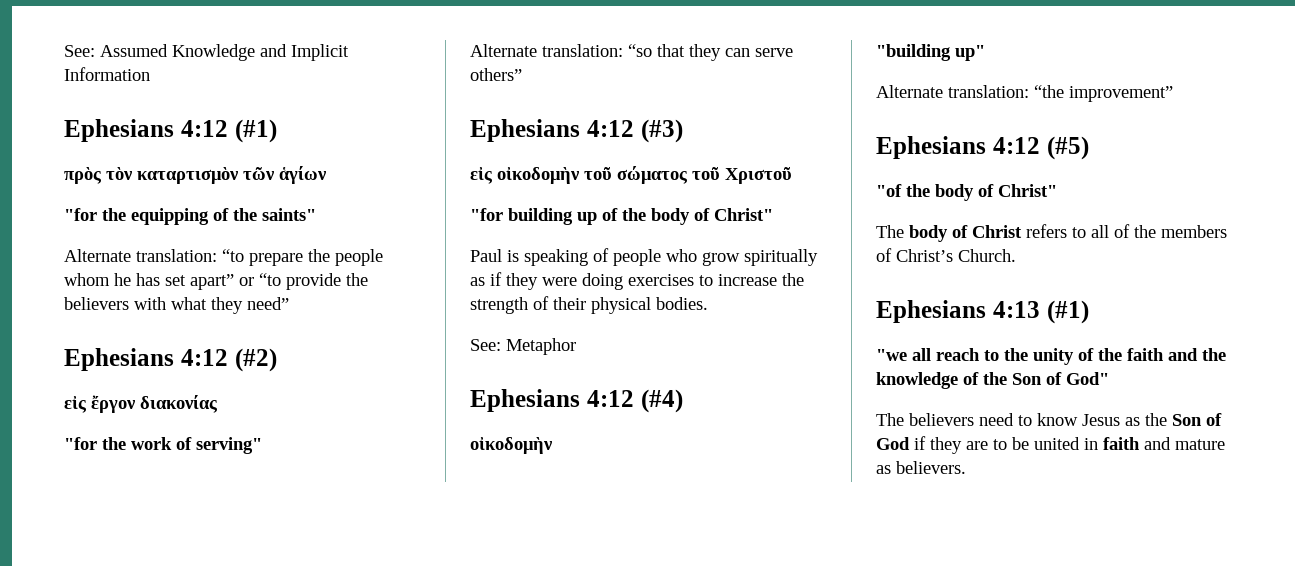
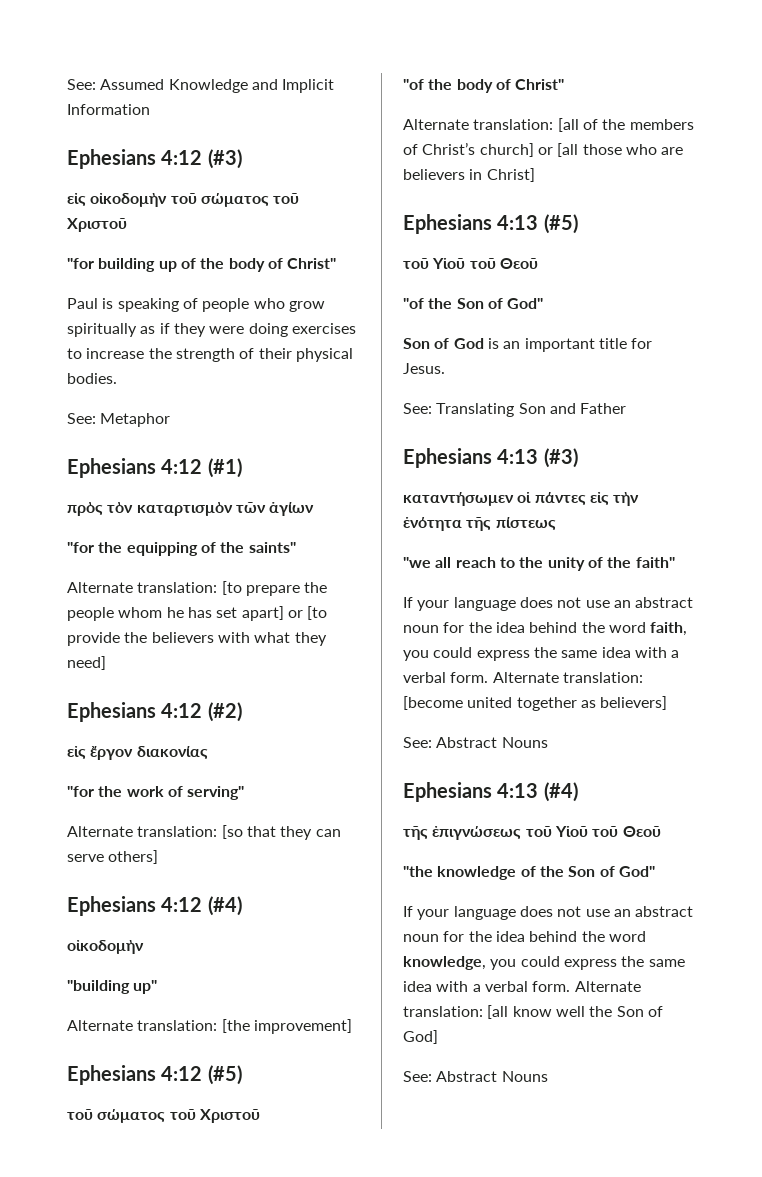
[64,119,277,143] [64,166,327,184] [64,208,316,225] [64,249,383,266] [64,273,368,290] [64,297,289,314] [64,348,277,372] [64,395,217,413] [64,437,262,454] [470,44,793,61] [470,68,522,81] // Ephesians 4:12 (#1) // πρὸς τὸν καταρτισμὸν τῶν ἁγίων // "for the equipping of the saints" // Alternate translation: “to prepare the people whom he has set apart” or “to provide the believers with what they need” // Ephesians 4:12 (#2) // εἰς ἔργον διακονίας // "for the work of serving" // Alternate translation: “so that they can serve others” -> (150, 109) none
(576, 346) none -> [67,458,242,478] [67,502,315,516] [67,542,296,556] [67,581,328,596] [67,606,328,621] [67,632,327,646] [67,656,106,670] [67,702,242,722] [67,746,208,760] [67,786,245,800] [67,825,341,840] [67,850,159,864] // Ephesians 4:12 (#1) // πρὸς τὸν καταρτισμὸν τῶν ἁγίων // "for the equipping of the saints" // Alternate translation: [to prepare the people whom he has set apart] or [to provide the believers with what they need] // Ephesians 4:12 (#2) // εἰς ἔργον διακονίας // "for the work of serving" // Alternate translation: [so that they can serve others]
[1034,85,1173,102] “the improvement” -> [221,1019,352,1034] [the improvement]
(1089, 148) none -> [67,1109,260,1123] // τοῦ σώματος τοῦ Χριστοῦ
[876,224,1109,242] The body of Christ refers to all -> [403,118,579,132] Alternate translation: [all
[958,249,1016,262] [876,300,1089,324] Church. // Ephesians 4:13 (#1) -> [479,143,684,157] [403,168,535,182] [403,214,578,234] [403,258,538,269] [403,298,544,309] [403,338,653,352] [403,363,445,374] [403,403,627,417] [403,448,578,468] [403,492,640,506] [403,517,556,531] church] or [all those who are believers in Christ] // Ephesians 4:13 (#5) // τοῦ Υἱοῦ τοῦ Θεοῦ // "of the Son of God" // Son of God is an important title for Jesus. // See: Translating Son and Father // Ephesians 4:13 (#3) // καταντήσωμεν οἱ πάντες εἰς τὴν ἑνότητα τῆς πίστεως
[1127,348,1226,361] faith and the -> [635,557,675,568] [403,597,694,611] [403,622,688,636] [403,647,680,661] [403,672,643,683] [403,696,668,711] [403,737,548,748] [403,782,578,802] [403,826,661,840] [403,866,433,877] faith" // If your language does not use an abstract noun for the idea behind the word faith, you could express the same idea with a verbal form. Alternate translation: [become united together as believers] // See: Abstract Nouns // Ephesians 4:13 (#4) // τῆς ἐπιγνώσεως τοῦ Υἱοῦ τοῦ Θεοῦ // "the
[876,413,1222,426] [876,436,1225,454] [876,461,966,474] The believers need to know Jesus as the Son of God if they are to be united in faith and mature as believers. -> [403,906,694,920] [403,931,646,942] [403,956,685,970] [403,981,641,992] [403,1005,663,1019] [403,1030,438,1044] [403,1071,548,1082] If your language does not use an abstract noun for the idea behind the word knowledge, you could express the same idea with a verbal form. Alternate translation: [all know well the Son of God] // See: Abstract Nouns

